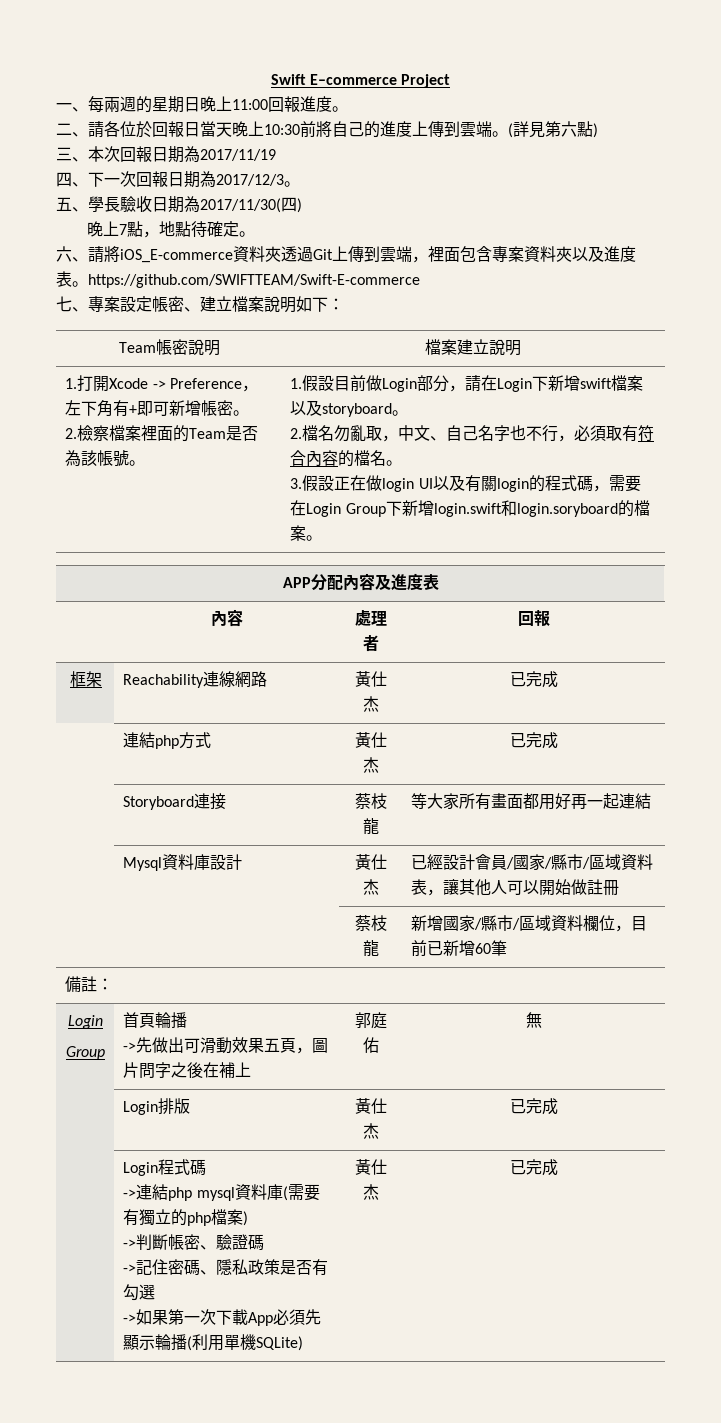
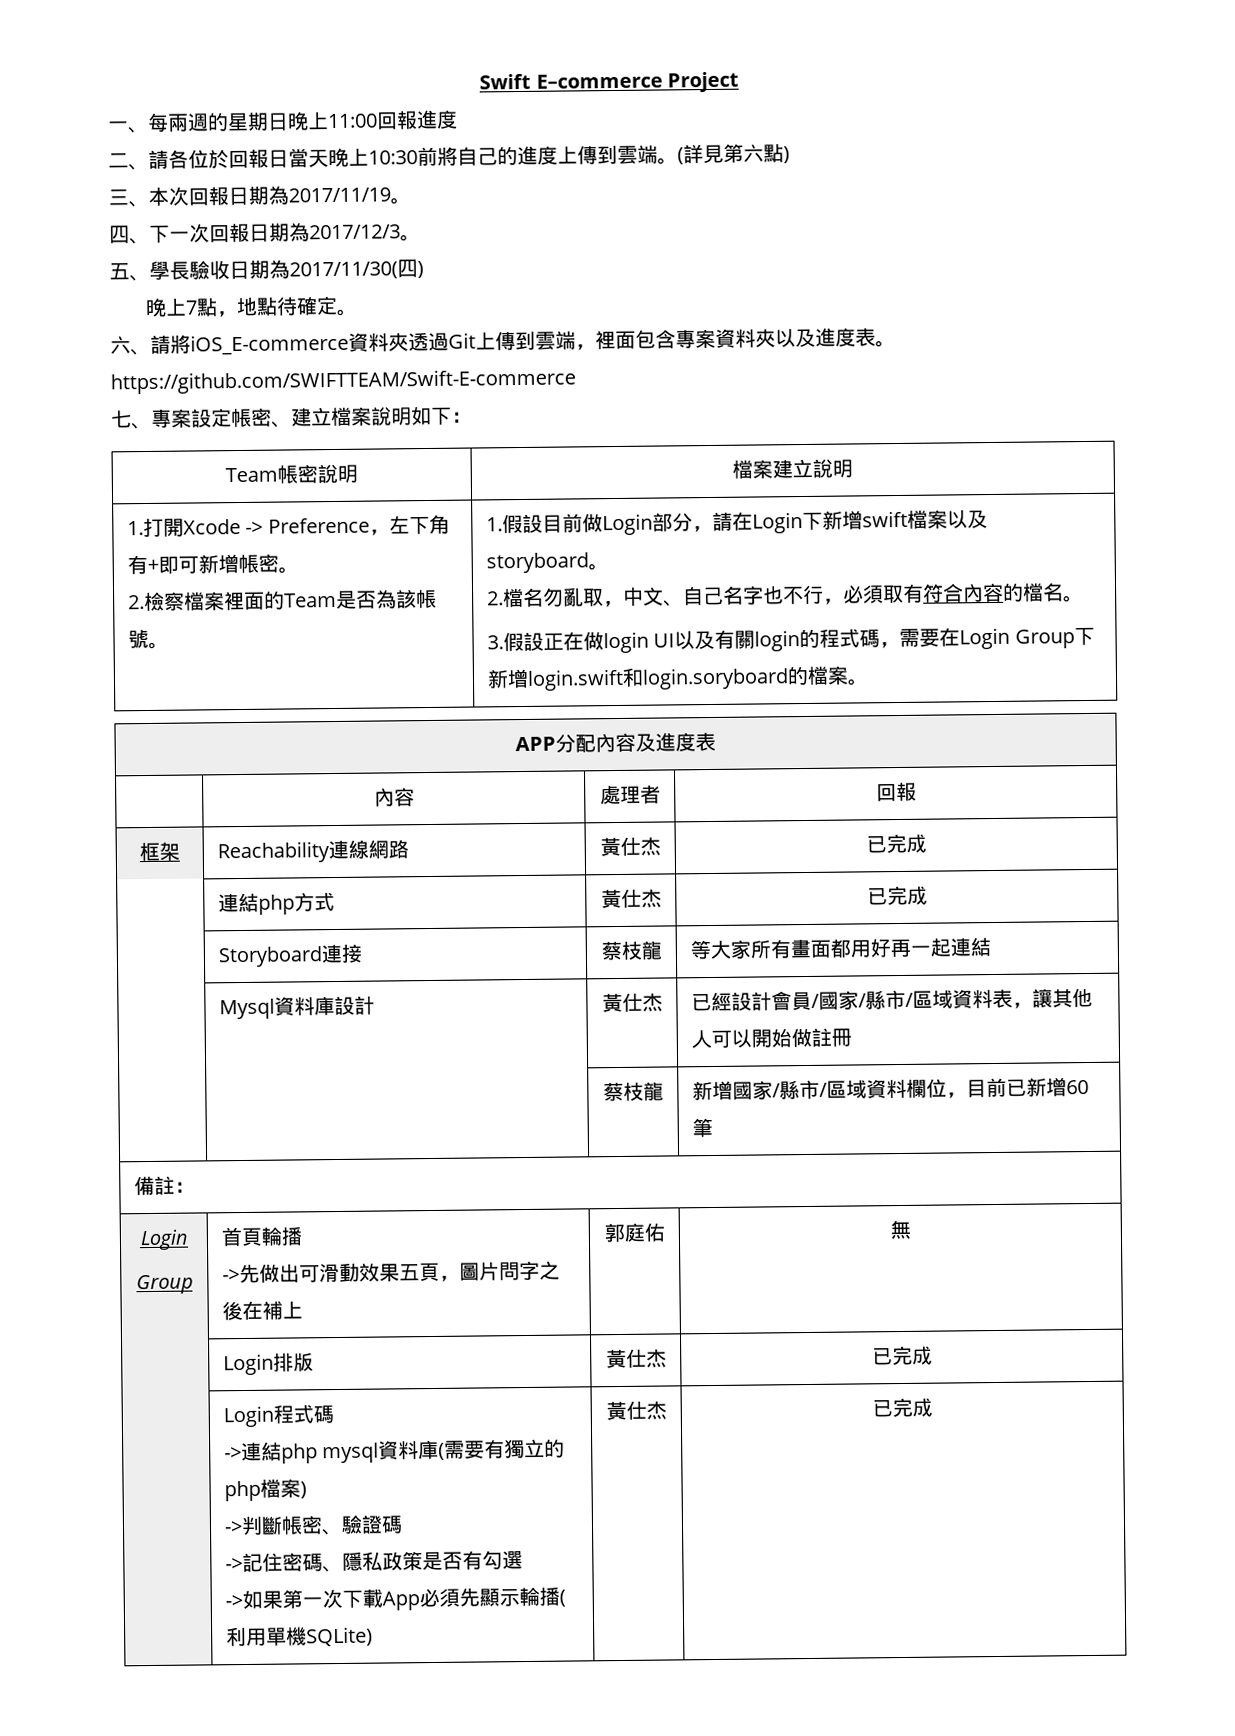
[332,106,348,112] 。 -> (458, 119) none
(276, 155) none -> [390,197,411,205] 。

